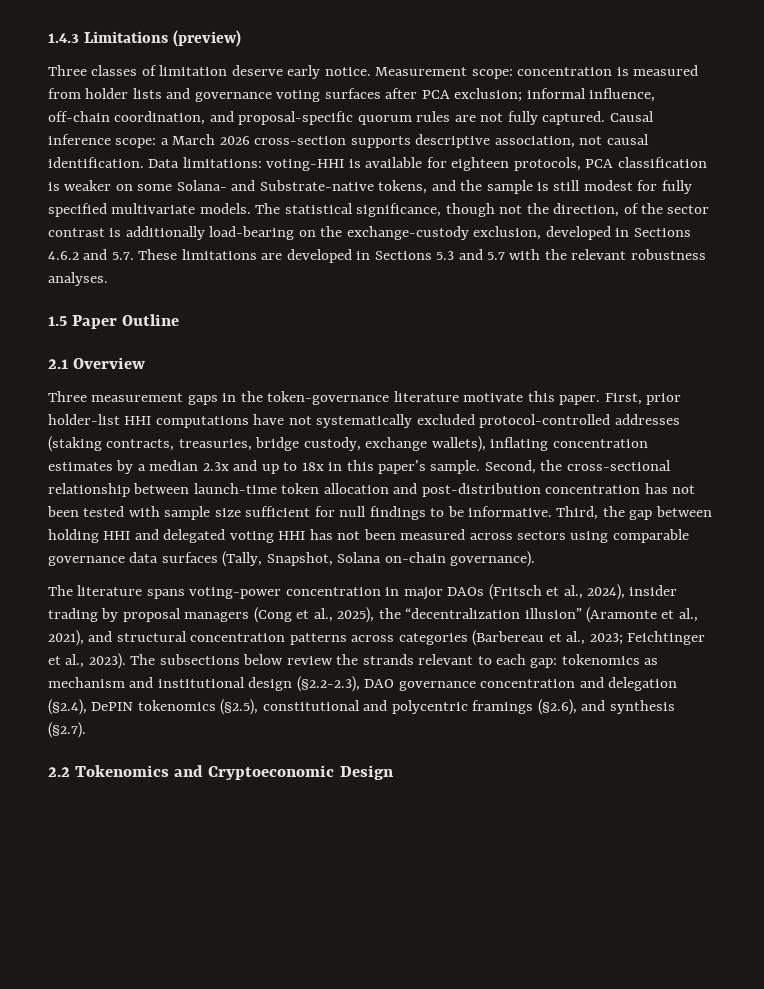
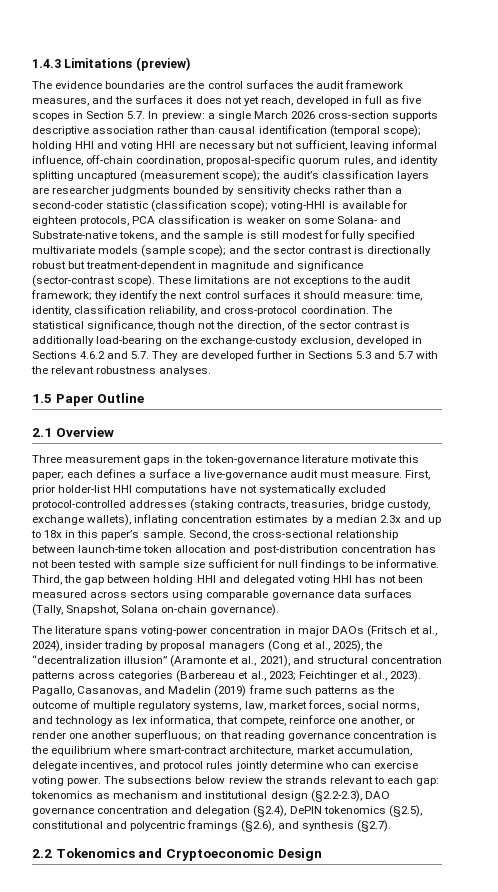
[48,65,699,79] [48,88,656,102] [48,111,654,125] [48,134,169,148] Three classes of limitation deserve early notice. Measurement scope: concentration is measured from holder lists and governance voting surfaces after PCA exclusion; informal influence, off-chain coordination, and proposal-specific quorum rules are not fully captured. Causal inference scope: a -> [32,80,403,89] [32,95,422,106] [32,111,251,121] The evidence boundaries are the control surfaces the audit framework measures, and the surfaces it does not yet reach, developed in full as five scopes in Section 5.7. In preview: a single
[494,134,649,148] [48,157,262,168] association, not causal identification. Data limitations: -> [92,125,421,137] [32,140,438,151] [32,155,438,166] [32,170,429,182] [32,186,402,196] [32,200,269,212] association rather than causal identification (temporal scope); holding HHI and voting HHI are necessary but not sufficient, leaving informal influence, off-chain coordination, proposal-specific quorum rules, and identity splitting uncaptured (measurement scope); the audit’s classification layers are researcher judgments bounded by sensitivity checks rather than a second-coder statistic (classification scope);
[199,203,251,214] models. -> [98,245,431,257] [32,260,363,271] [32,275,411,287] [31,290,423,301] [32,305,369,316] models (sample scope); and the sector contrast is directionally robust but treatment-dependent in magnitude and significance (sector-contrast scope). These limitations are not exceptions to the audit framework; they identify the next control surfaces it should measure: time, identity, classification reliability, and cross-protocol coordination.
[138,249,257,260] These limitations -> [152,351,179,361] They
(352, 256) none -> [255,350,292,359] further
[559,395,601,405] paper. -> [32,469,402,480] paper; each defines a surface a live-governance audit must measure.
(126, 661) none -> [32,685,394,697] [32,700,419,711] [32,715,416,726] [32,730,437,741] [31,746,412,756] [32,761,418,771] [32,776,102,786] Pagallo, Casanovas, and Madelin (2019) frame such patterns as the outcome of multiple regulatory systems, law, market forces, social norms, and technology as lex informatica, that compete, reinforce one another, or render one another superfluous; on that reading governance concentration is the equilibrium where smart-contract architecture, market accumulation, delegate incentives, and protocol rules jointly determine who can exercise voting power.

